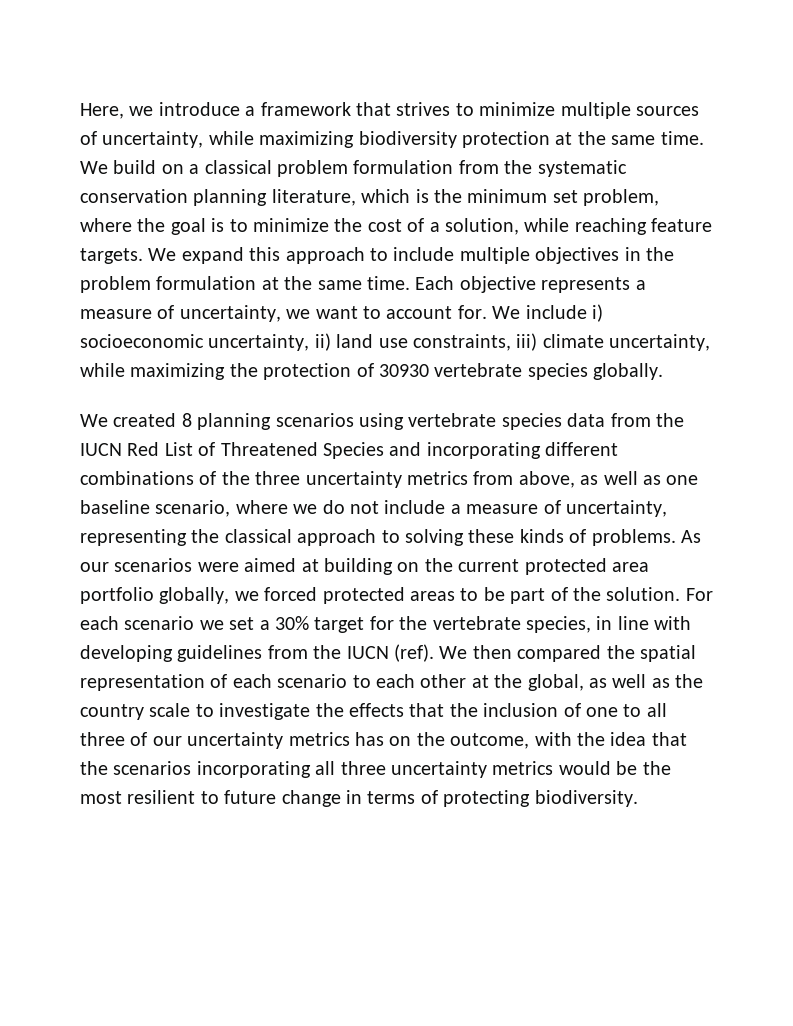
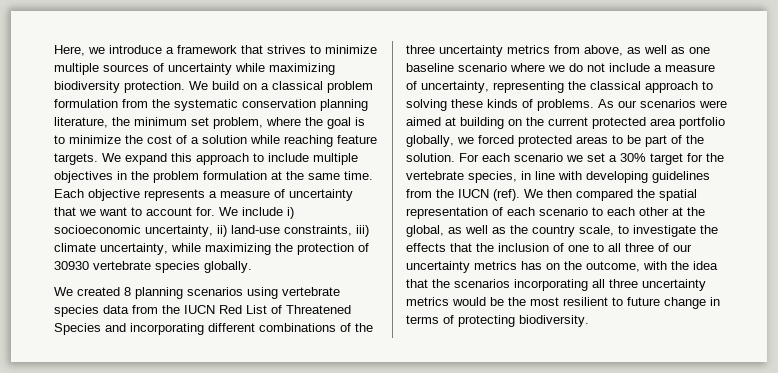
[102,131,204,148] uncertainty, -> [168,63,232,75] uncertainty
[462,131,704,148] protection at the same time. -> [124,81,185,93] protection.
[361,189,429,203] which is -> (108, 122) none
[444,218,519,235] solution, -> [202,135,247,144] solution
[179,305,281,322] uncertainty, -> [289,189,353,201] [54,207,76,216] uncertainty that
[336,334,408,348] land use -> [231,225,280,234] land-use
[155,500,231,517] scenario, -> [458,63,507,72] scenario
[149,703,191,717] scale -> [579,225,614,236] scale,

